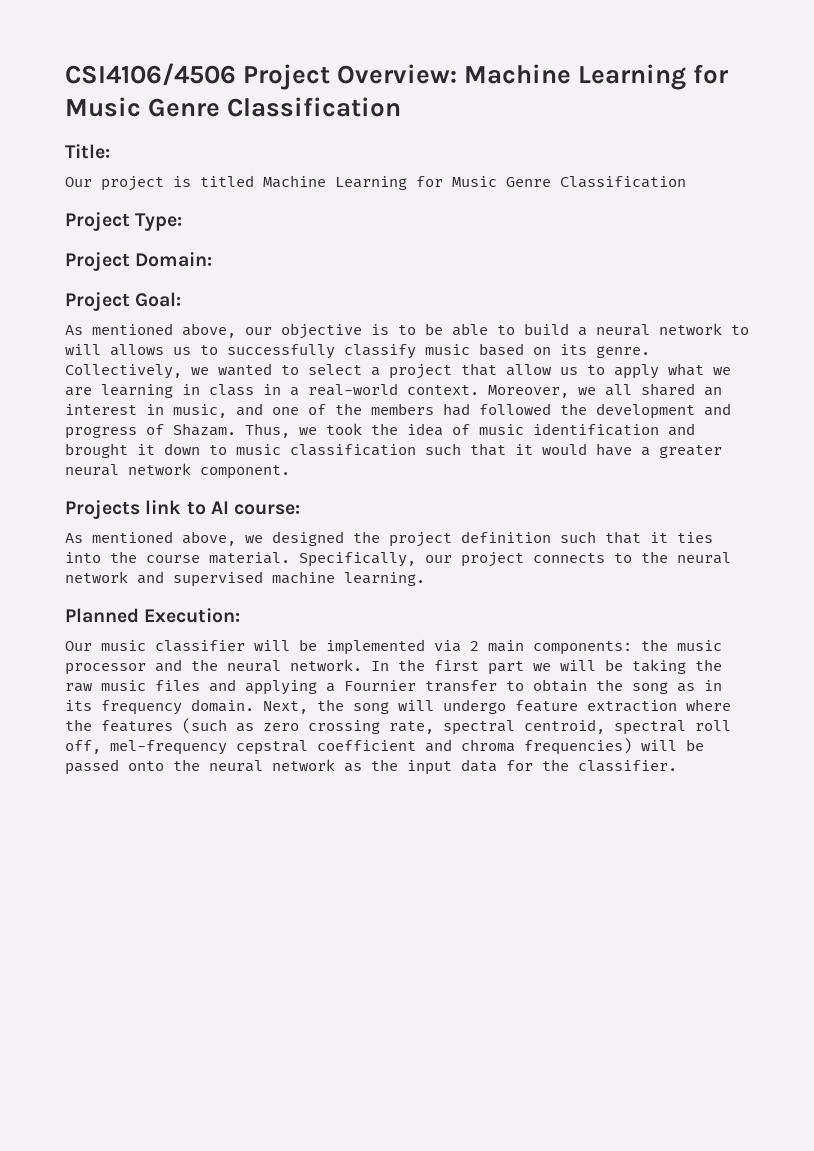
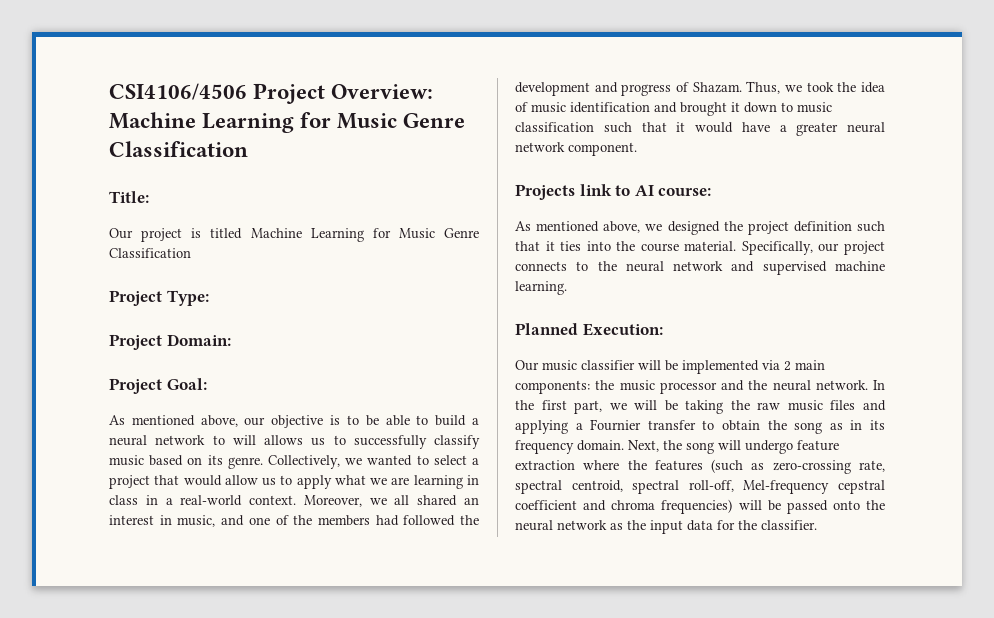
(497, 369) none -> [183,475,222,486] would
[488,661,524,675] part -> [574,400,603,414] part,
[263,720,380,734] zero crossing -> [772,460,851,474] zero-crossing
[695,720,731,731] [65,740,227,755] roll off, mel-frequency -> [688,480,830,494] roll-off, Mel-frequency

